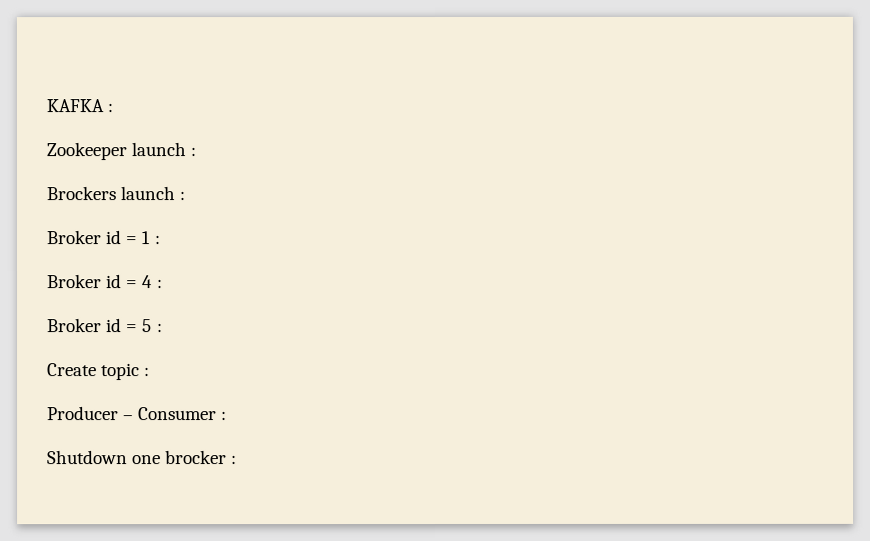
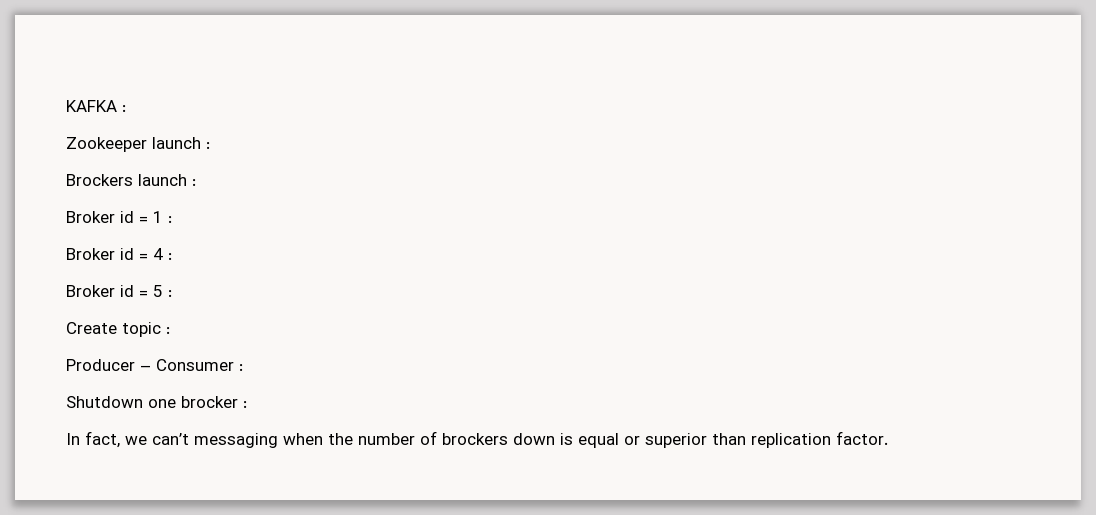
(238, 460) none -> [66,431,888,448] // In fact, we can’t messaging when the number of brockers down is equal or superior than replication factor.

